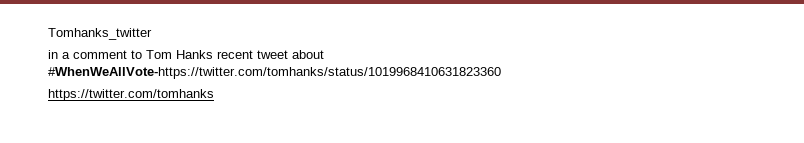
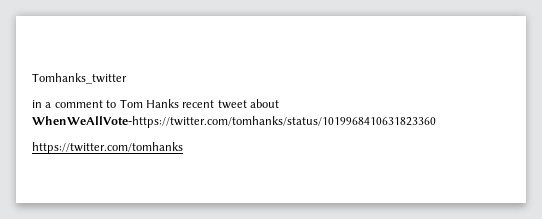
[48,67,501,79] #WhenWeAllVote-https://twitter.com/tomhanks/status/1019968410631823360 -> [32,116,436,128] WhenWeAllVote-https://twitter.com/tomhanks/status/1019968410631823360

